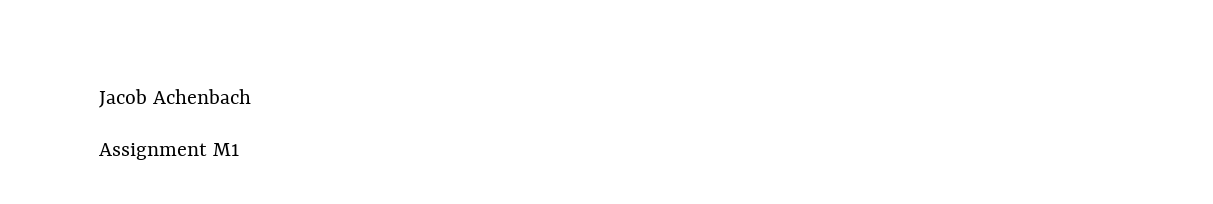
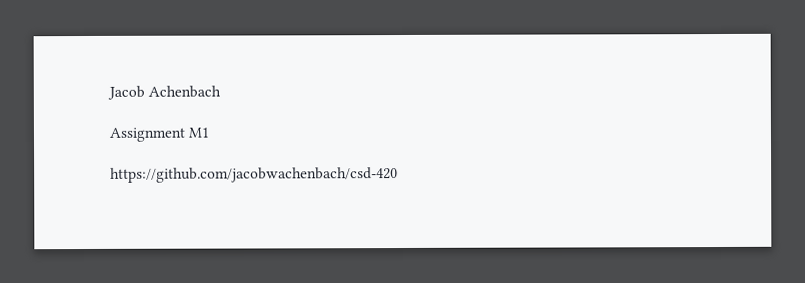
(240, 149) none -> [110,167,398,183] // https://github.com/jacobwachenbach/csd-420

